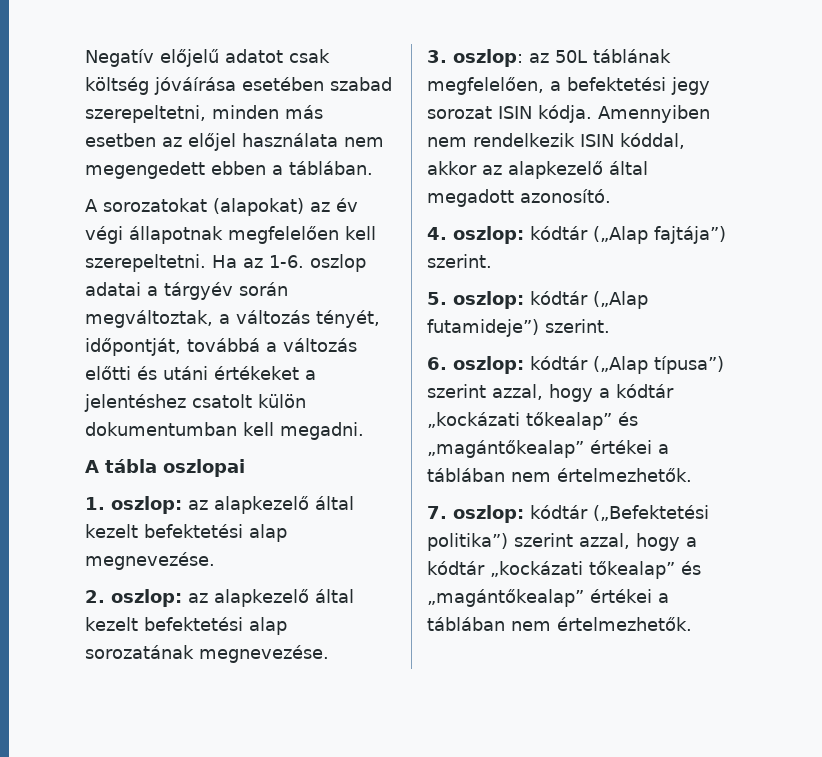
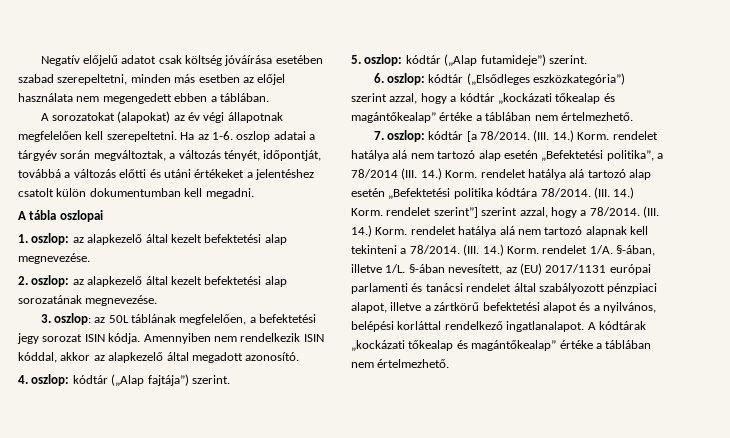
[593,356,724,374] [427,384,674,402] [427,412,638,430] [427,440,669,458] [427,468,692,482] („Alap típusa”) szerint azzal, hogy a kódtár „kockázati tőkealap” és „magántőkealap” értékei a táblában nem értelmezhetők. -> [466,73,626,85] [351,93,615,104] [351,112,633,123] („Elsődleges eszközkategória”) szerint azzal, hogy a kódtár „kockázati tőkealap és magántőkealap” értéke a táblában nem értelmezhető.
[593,505,709,521] [427,533,697,551] [427,561,701,579] [427,589,669,607] [427,617,692,631] („Befektetési politika”) szerint azzal, hogy a kódtár „kockázati tőkealap” és „magántőkealap” értékei a táblában nem értelmezhetők. -> [466,130,658,142] [351,150,663,161] [351,168,651,180] [351,187,635,199] [351,206,659,218] [351,225,648,237] [351,244,655,256] [351,263,651,275] [351,283,658,294] [351,302,656,313] [351,321,646,332] [351,340,652,351] [351,359,450,368] [a 78/2014. (III. 14.) Korm. rendelet hatálya alá nem tartozó alap esetén „Befektetési politika”, a 78/2014 (III. 14.) Korm. rendelet hatálya alá tartozó alap esetén „Befektetési politika kódtára 78/2014. (III. 14.) Korm. rendelet szerint”] szerint azzal, hogy a 78/2014. (III. 14.) Korm. rendelet hatálya alá nem tartozó alapnak kell tekinteni a 78/2014. (III. 14.) Korm. rendelet 1/A. §-ában, illetve 1/L. §-ában nevesített, az (EU) 2017/1131 európai parlamenti és tanácsi rendelet által szabályozott pénzpiaci alapot, illetve a zártkörű befektetési alapot és a nyilvános, belépési korláttal rendelkező ingatlanalapot. A kódtárak „kockázati tőkealap és magántőkealap” értéke a táblában nem értelmezhető.

